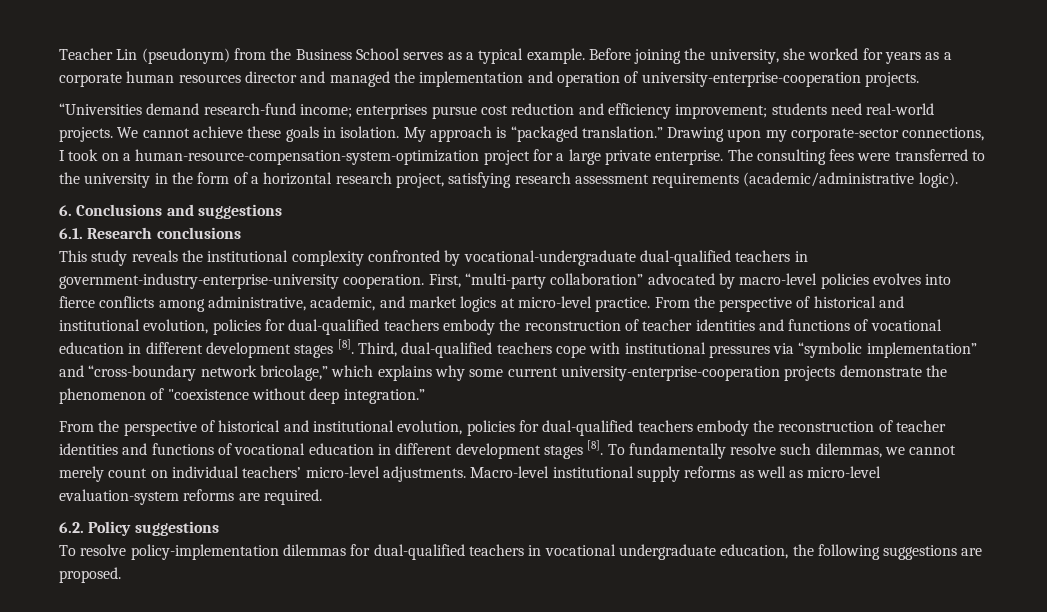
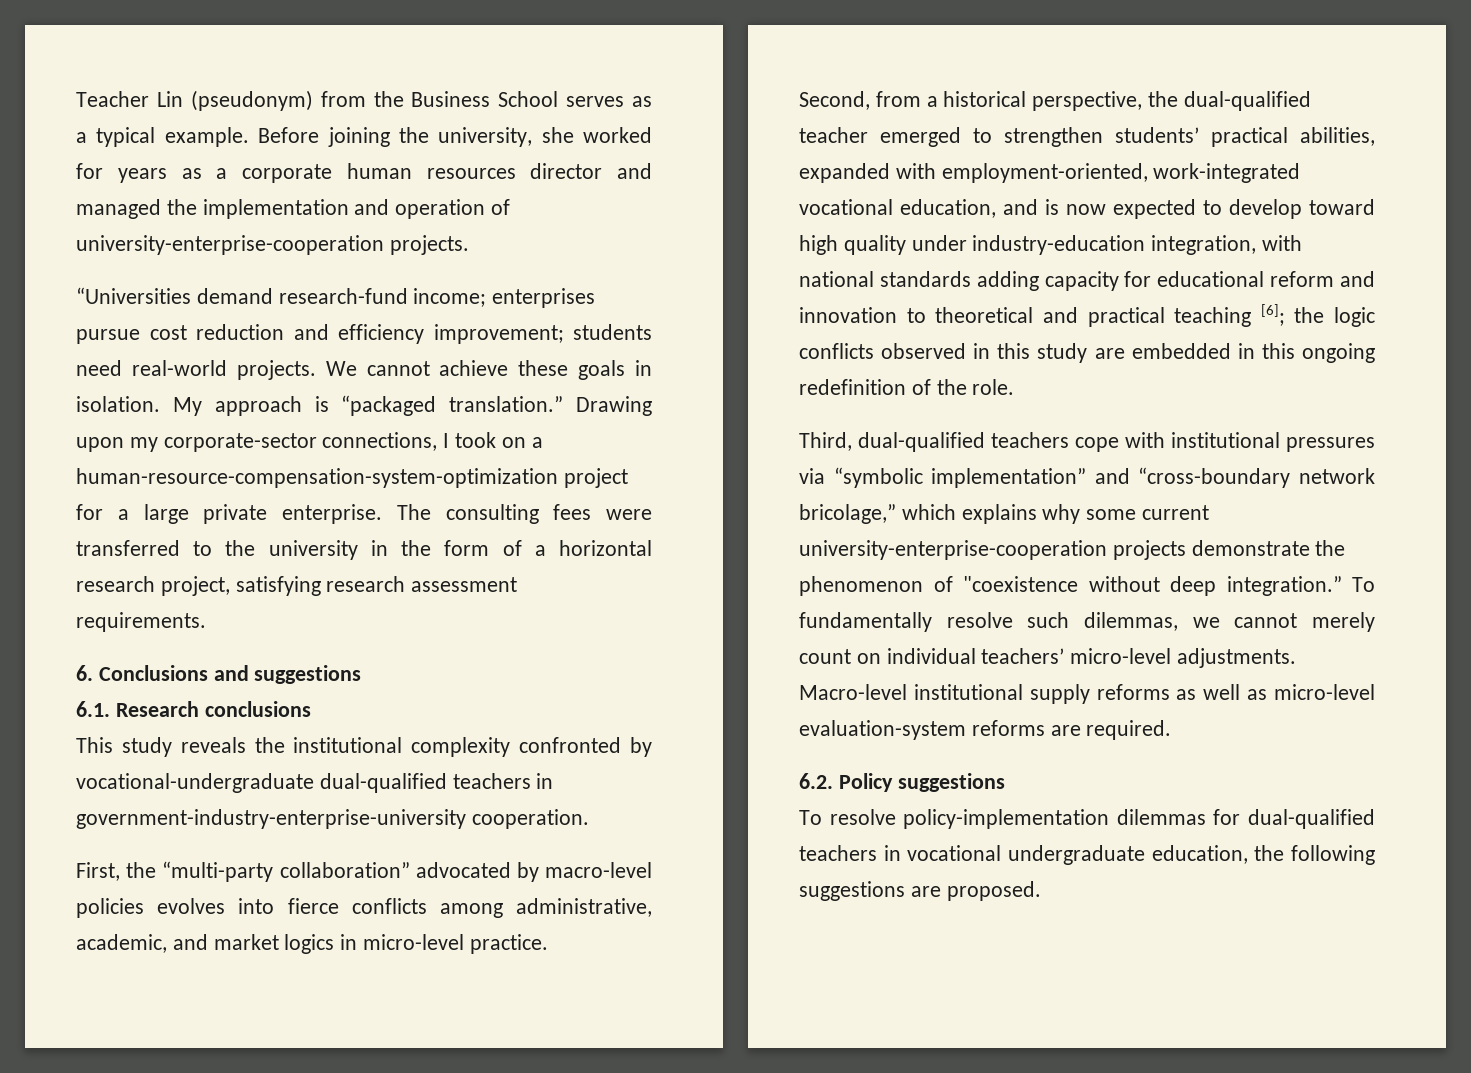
[652,172,958,188] requirements (academic/administrative logic). -> [76,612,206,632] requirements.
[428,274,461,288] First, -> [76,862,157,881] // First, the
[500,298,515,308] at -> [340,934,358,950] in
[654,296,905,312] [59,319,942,335] [59,339,354,358] From the perspective of historical and institutional evolution, policies for dual-qualified teachers embody the reconstruction of teacher identities and functions of vocational education in different development stages [8]. -> [799,91,1311,111] [799,127,1375,147] [799,163,1301,183] [799,199,1375,219] [799,235,1303,255] [799,271,1375,291] [799,304,1375,327] [799,343,1375,363] [799,379,1015,395] // Second, from a historical perspective, the dual-qualified teacher emerged to strengthen students’ practical abilities, expanded with employment-oriented, work-integrated vocational education, and is now expected to develop toward high quality under industry-education integration, with national standards adding capacity for educational reform and innovation to theoretical and practical teaching [6]; the logic conflicts observed in this study are embedded in this ongoing redefinition of the role. //
[59,420,947,436] [59,440,604,459] // From the perspective of historical and institutional evolution, policies for dual-qualified teachers embody the reconstruction of teacher identities and functions of vocational education in different development stages [8]. -> (1342, 586) none

